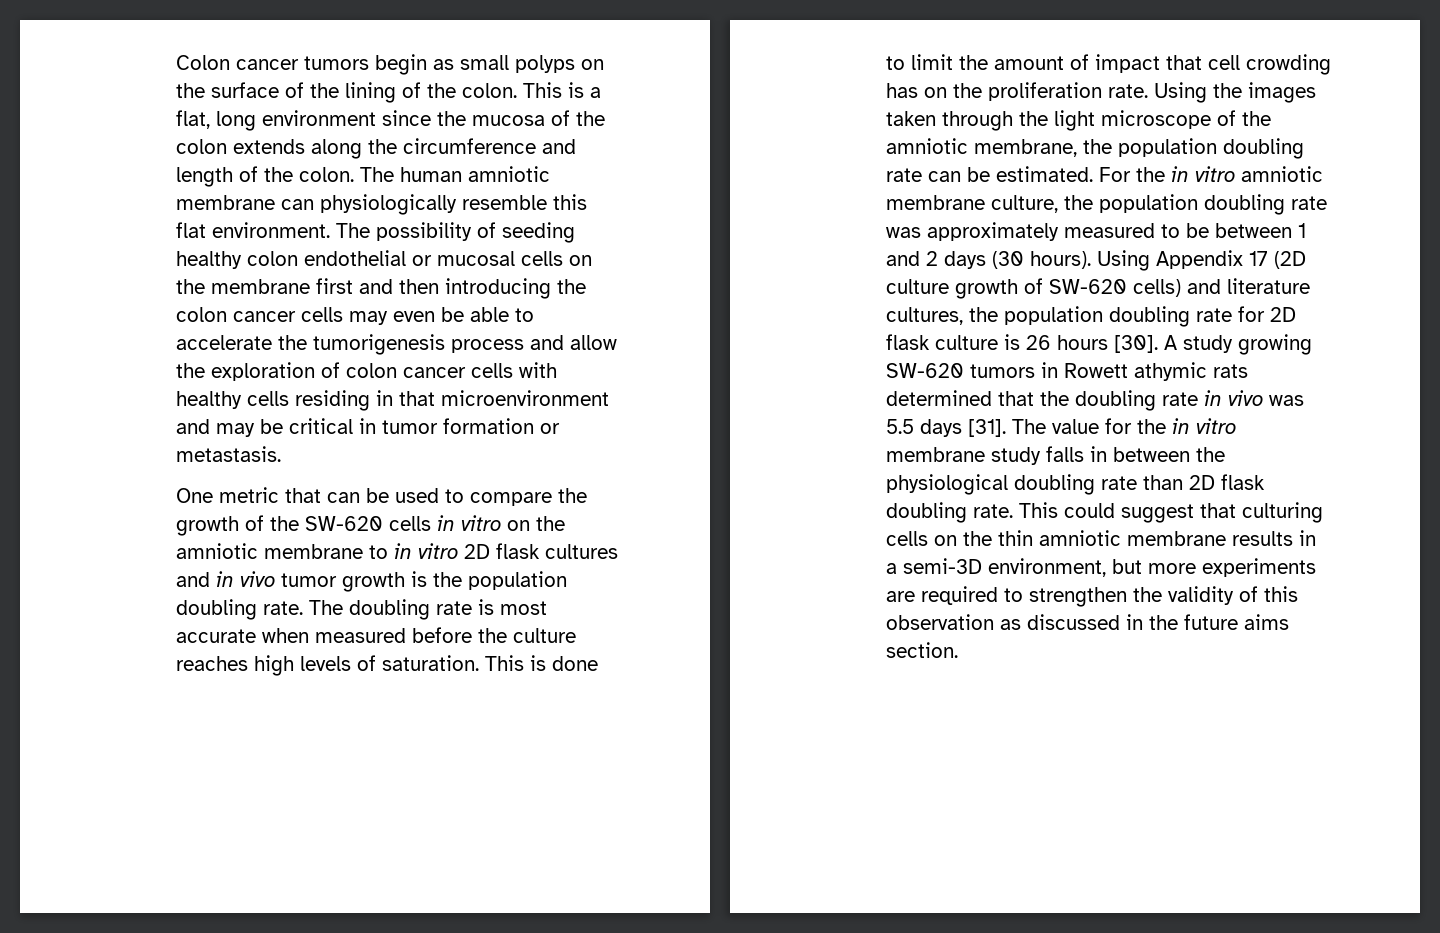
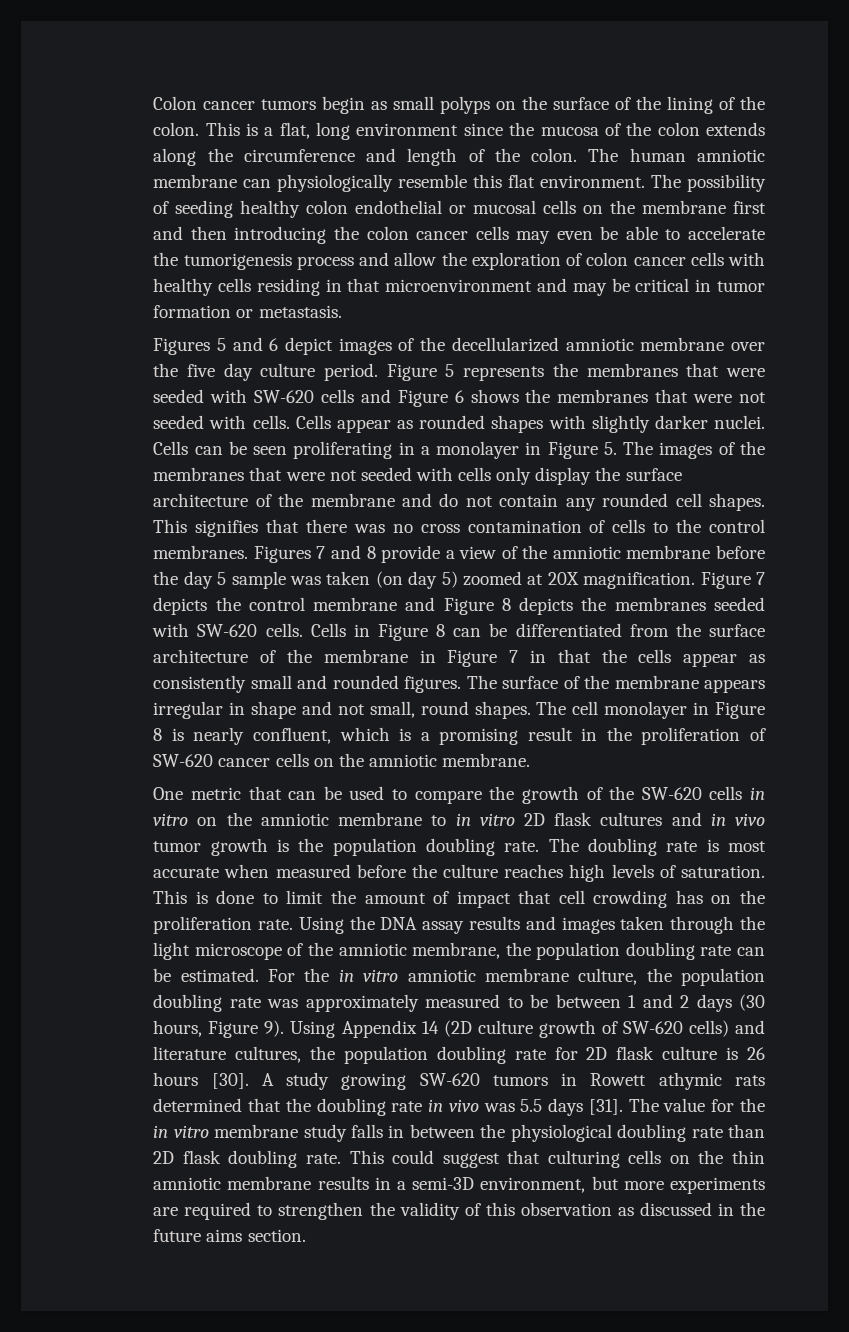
(282, 454) none -> [153,337,765,355] [153,363,765,381] [153,389,766,407] [153,415,765,433] [153,441,765,459] [153,467,682,485] [153,493,765,511] [153,519,765,537] [153,545,766,563] [153,571,765,589] [153,597,766,615] [152,623,765,641] [153,649,766,667] [153,675,765,693] [153,701,765,719] [153,727,767,745] [153,753,531,767] // Figures 5 and 6 depict images of the decellularized amniotic membrane over the five day culture period. Figure 5 represents the membranes that were seeded with SW-620 cells and Figure 6 shows the membranes that were not seeded with cells. Cells appear as rounded shapes with slightly darker nuclei. Cells can be seen proliferating in a monolayer in Figure 5. The images of the membranes that were not seeded with cells only display the surface architecture of the membrane and do not contain any rounded cell shapes. This signifies that there was no cross contamination of cells to the control membranes. Figures 7 and 8 provide a view of the amniotic membrane before the day 5 sample was taken (on day 5) zoomed at 20X magnification. Figure 7 depicts the control membrane and Figure 8 depicts the membranes seeded with SW-620 cells. Cells in Figure 8 can be differentiated from the surface architecture of the membrane in Figure 7 in that the cells appear as consistently small and rounded figures. The surface of the membrane appears irregular in shape and not small, round shapes. The cell monolayer in Figure 8 is nearly confluent, which is a promising result in the proliferation of SW-620 cancer cells on the amniotic membrane.
(1243, 90) none -> [380,916,556,934] DNA assay results and
[1030,251,1092,269] hours). -> [153,1020,285,1038] hours, Figure 9).
[1249,251,1269,266] 17 -> [421,1021,439,1034] 14

